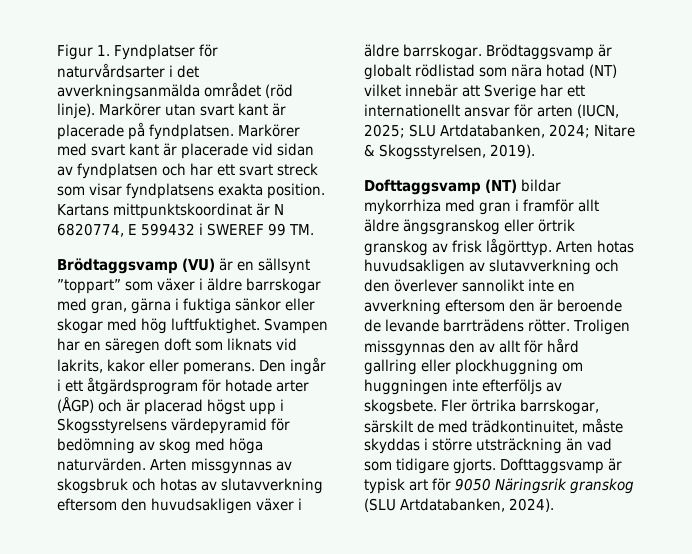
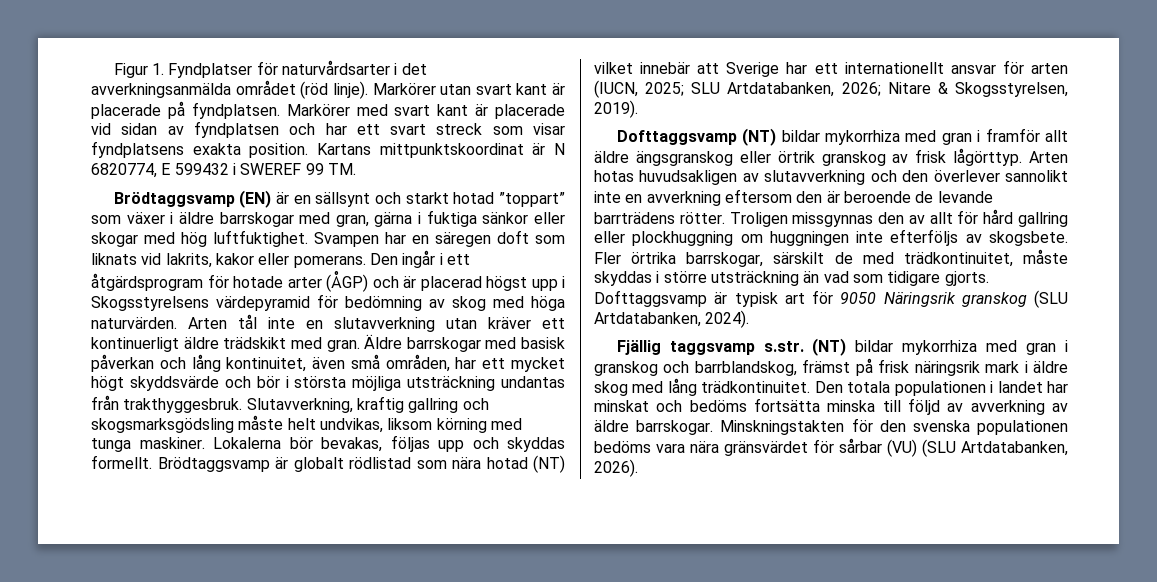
[182,258,215,272] (VU) -> [239,190,272,208] (EN)
(310, 266) none -> [375,192,495,204] och starkt hotad
[191,458,292,474] [57,478,323,494] [57,498,302,514] [364,44,482,60] missgynnas av skogsbruk och hotas av slutavverkning eftersom den huvudsakligen växer i äldre barrskogar. -> [238,314,565,332] [91,334,565,352] [91,354,565,372] [91,376,565,391] [91,395,489,413] [91,415,522,433] [91,435,565,452] [91,455,152,469] tål inte en slutavverkning utan kräver ett kontinuerligt äldre trädskikt med gran. Äldre barrskogar med basisk påverkan och lång kontinuitet, även små områden, har ett mycket högt skyddsvärde och bör i största möjliga utsträckning undantas från trakthyggesbruk. Slutavverkning, kraftig gallring och skogsmarksgödsling måste helt undvikas, liksom körning med tunga maskiner. Lokalerna bör bevakas, följas upp och skyddas formellt.
[549,124,590,138] 2024; -> [841,82,881,96] 2026;
(554, 505) none -> [616,338,1068,356] [594,358,1068,376] [594,378,1068,396] [594,398,1068,415] [594,418,1068,435] [594,438,1068,457] [594,459,638,477] // Fjällig taggsvamp s.str. (NT) bildar mykorrhiza med gran i granskog och barrblandskog, främst på frisk näringsrik mark i äldre skog med lång trädkontinuitet. Den totala populationen i landet har minskat och bedöms fortsätta minska till följd av avverkning av äldre barrskogar. Minskningstakten för den svenska populationen bedöms vara nära gränsvärdet för sårbar (VU) (SLU Artdatabanken, 2026).

